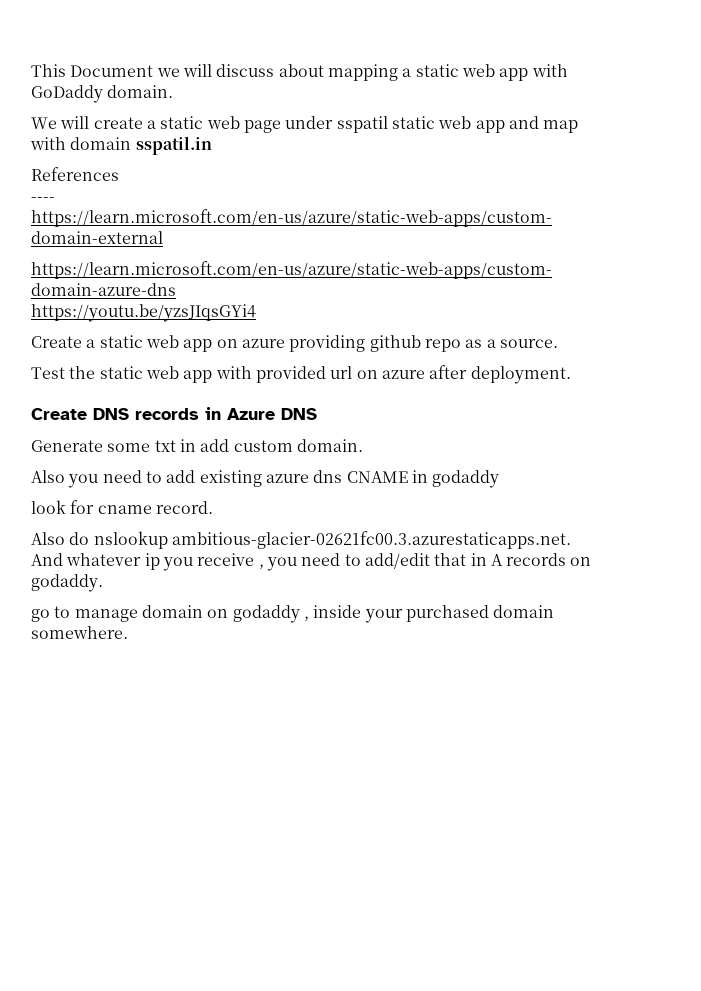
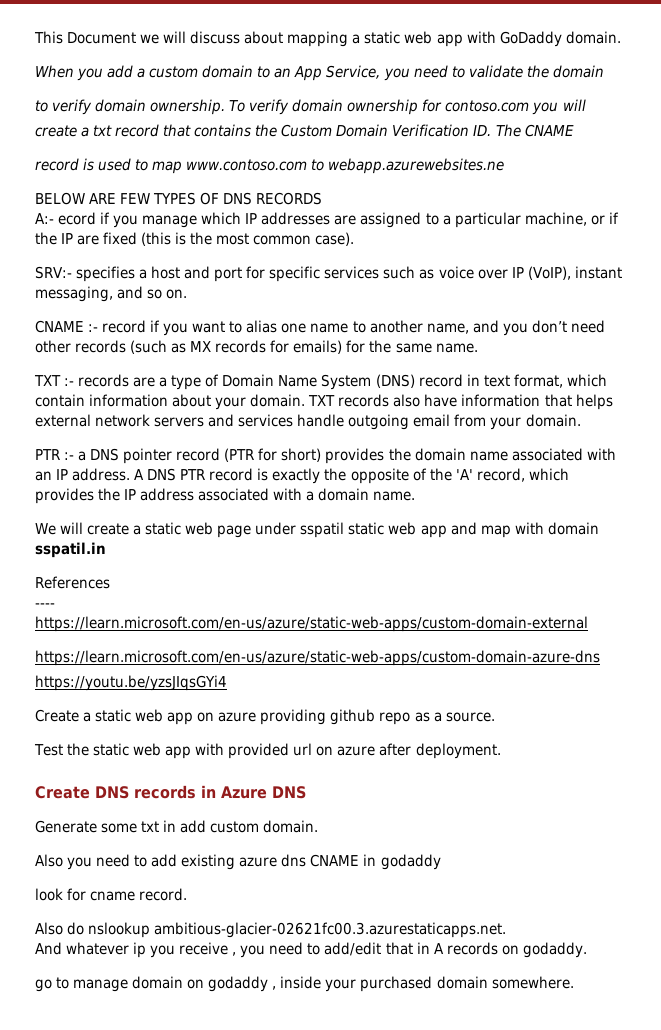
(174, 91) none -> [35,65,604,81] [35,99,586,115] [35,124,574,137] [35,158,505,174] [35,192,323,205] [35,212,619,228] [35,232,355,246] [35,266,622,282] [35,286,188,302] [35,320,605,336] [35,340,478,354] [34,374,607,390] [35,394,613,410] [35,414,581,430] [35,448,616,464] [35,468,569,484] [35,488,416,504] // When you add a custom domain to an App Service, you need to validate the domain // to verify domain ownership. To verify domain ownership for contoso.com you will // create a txt record that contains the Custom Domain Verification ID. The CNAME // record is used to map www.contoso.com to webapp.azurewebsites.ne // BELOW ARE FEW TYPES OF DNS RECORDS // A:- ecord if you manage which IP addresses are assigned to a particular machine, or if the IP are fixed (this is the most common case). // SRV:- specifies a host and port for specific services such as voice over IP (VoIP), instant messaging, and so on. // CNAME :- record if you want to alias one name to another name, and you don’t need other records (such as MX records for emails) for the same name. // TXT :- records are a type of Domain Name System (DNS) record in text format, which contain information about your domain. TXT records also have information that helps external network servers and services handle outgoing email from your domain. // PTR :- a DNS pointer record (PTR for short) provides the domain name associated with an IP address. A DNS PTR record is exactly the opposite of the 'A' record, which provides the IP address associated with a domain name.

